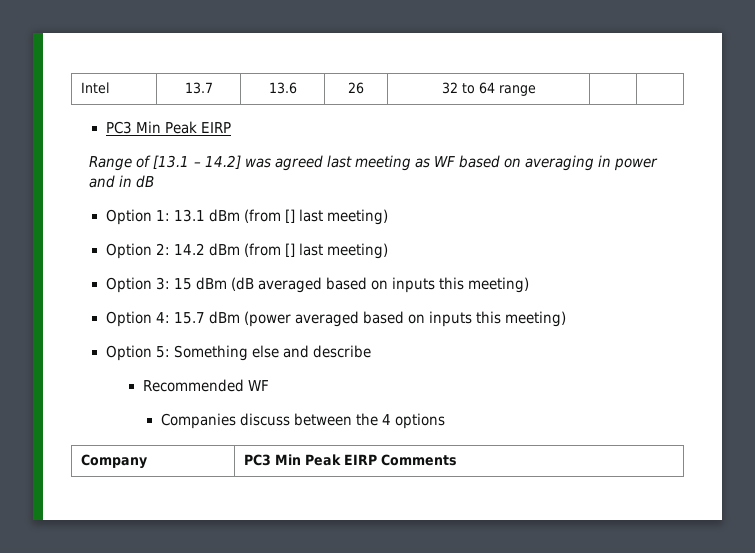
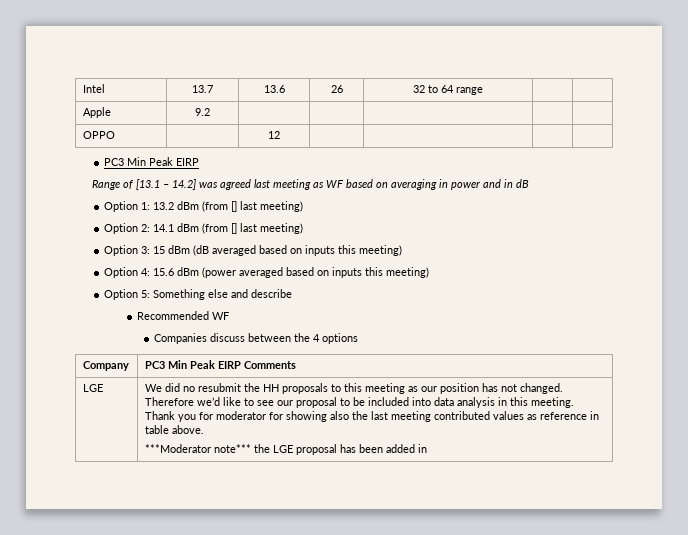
(536, 90) none -> [82,107,111,118] [195,108,210,116] [82,131,115,139] [268,131,280,139] // Apple | 9.2 | | | | | // OPPO | | 12 | | | |
[173,209,205,222] 13.1 -> [152,202,174,210] 13.2
[173,243,205,255] 14.2 -> [152,224,174,232] 14.1
[173,312,205,324] 15.7 -> [152,268,174,276] 15.6
(457, 460) none -> [82,384,103,392] [144,383,563,394] [144,397,574,408] [144,411,599,422] [144,425,204,434] [144,444,427,455] // LGE | We did no resubmit the HH proposals to this meeting as our position has not changed. Therefore we’d like to see our proposal to be included into data analysis in this meeting. Thank you for moderator for showing also the last meeting contributed values as reference in table above. // ***Moderator note*** the LGE proposal has been added in

